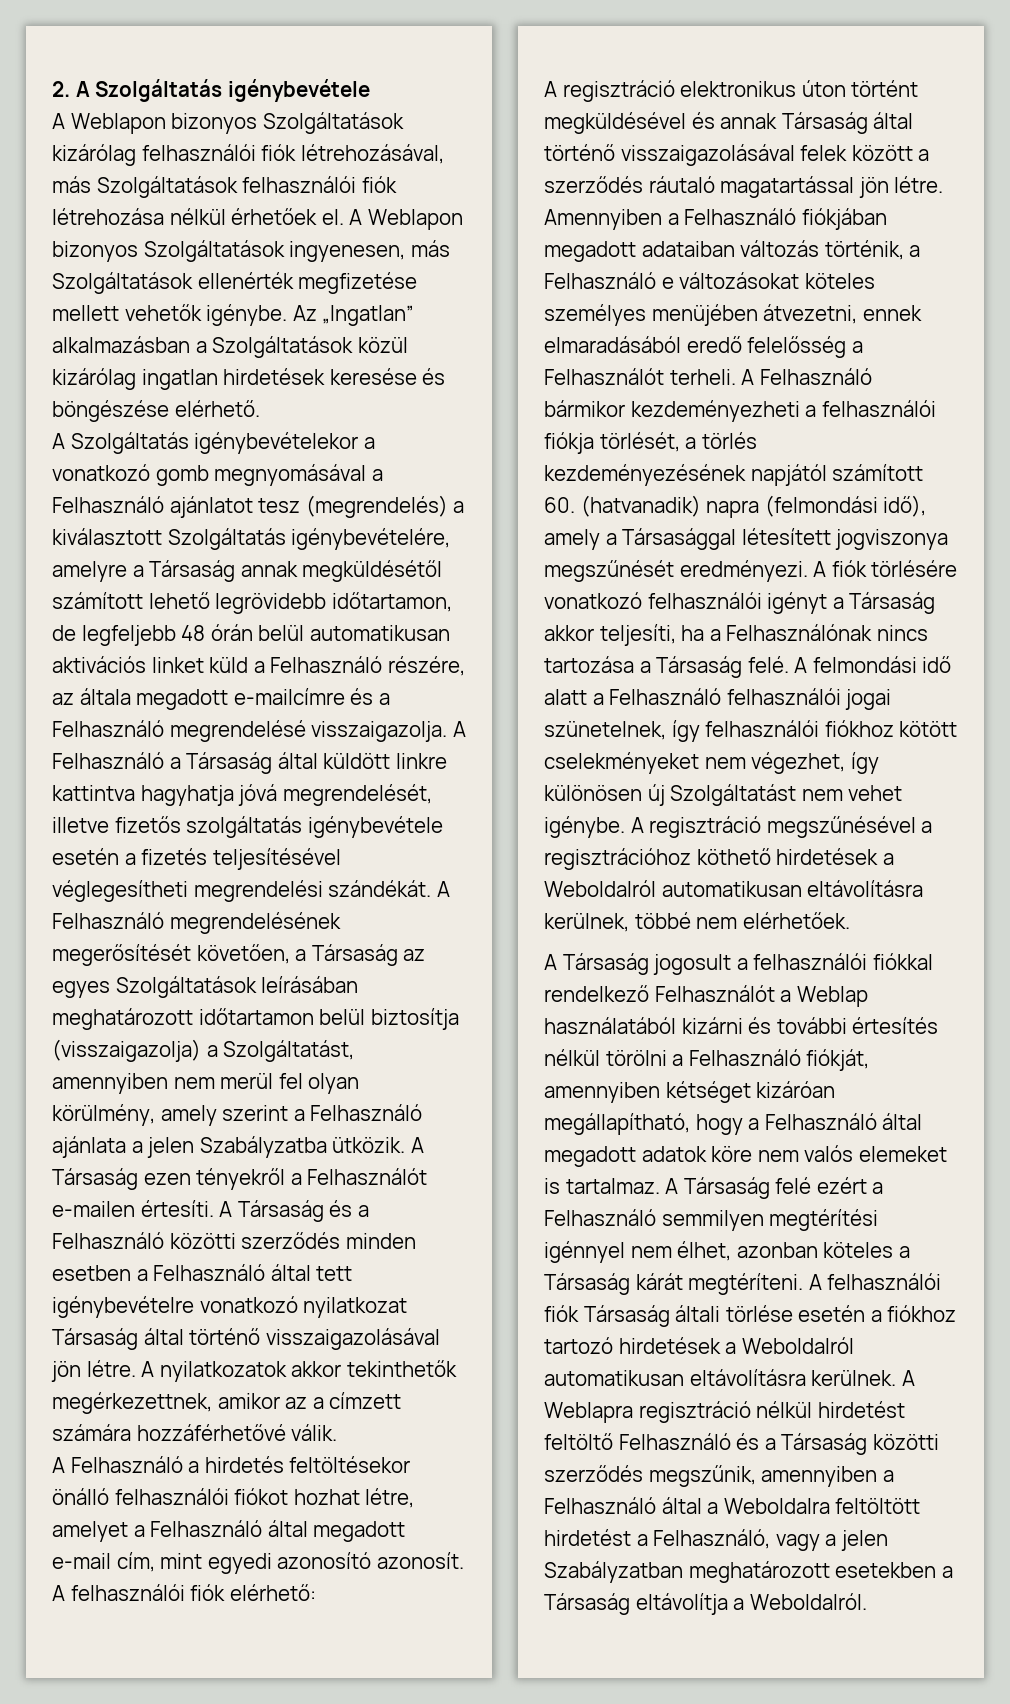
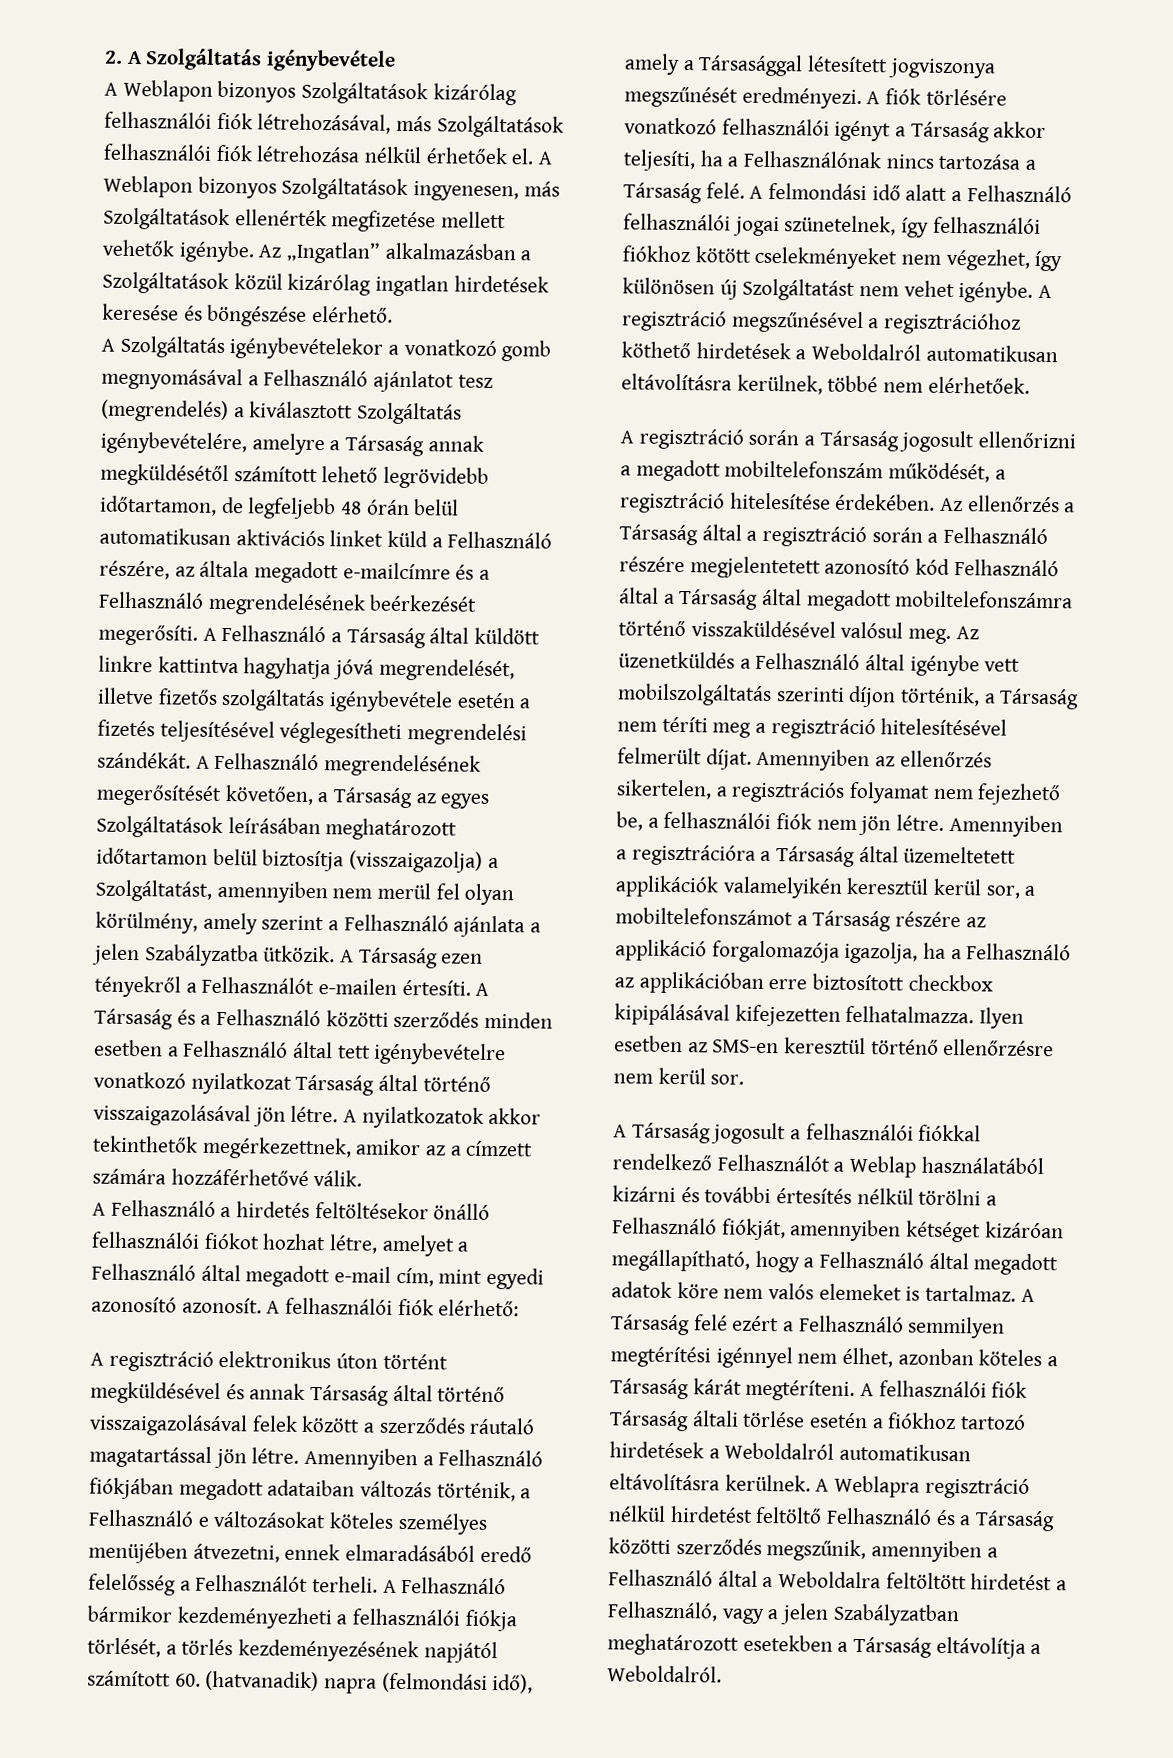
[169,720,448,742] megrendelésé visszaigazolja. -> [207,592,478,616] [98,624,198,646] megrendelésének beérkezését megerősíti.
(850, 920) none -> [620,428,1077,453] [620,459,1006,483] [620,492,1076,514] [619,524,1049,548] [619,556,1059,579] [619,587,1074,612] [618,620,979,645] [618,651,1021,677] [617,683,1080,710] [617,716,1008,740] [617,747,992,772] [616,779,1062,806] [616,811,1063,838] [616,844,1017,867] [615,875,1036,899] [615,907,986,932] [615,939,1072,964] [614,971,993,994] [614,1003,1025,1029] [614,1035,1055,1057] [613,1067,745,1085] // A regisztráció során a Társaság jogosult ellenőrizni a megadott mobiltelefonszám működését, a regisztráció hitelesítése érdekében. Az ellenőrzés a Társaság által a regisztráció során a Felhasználó részére megjelentetett azonosító kód Felhasználó által a Társaság által megadott mobiltelefonszámra történő visszaküldésével valósul meg. Az üzenetküldés a Felhasználó által igénybe vett mobilszolgáltatás szerinti díjon történik, a Társaság nem téríti meg a regisztráció hitelesítésével felmerült díjat. Amennyiben az ellenőrzés sikertelen, a regisztrációs folyamat nem fejezhető be, a felhasználói fiók nem jön létre. Amennyiben a regisztrációra a Társaság által üzemeltetett applikációk valamelyikén keresztül kerül sor, a mobiltelefonszámot a Társaság részére az applikáció forgalomazója igazolja, ha a Felhasználó az applikációban erre biztosított checkbox kipipálásával kifejezetten felhatalmazza. Ilyen esetben az SMS-en keresztül történő ellenőrzésre nem kerül sor.

